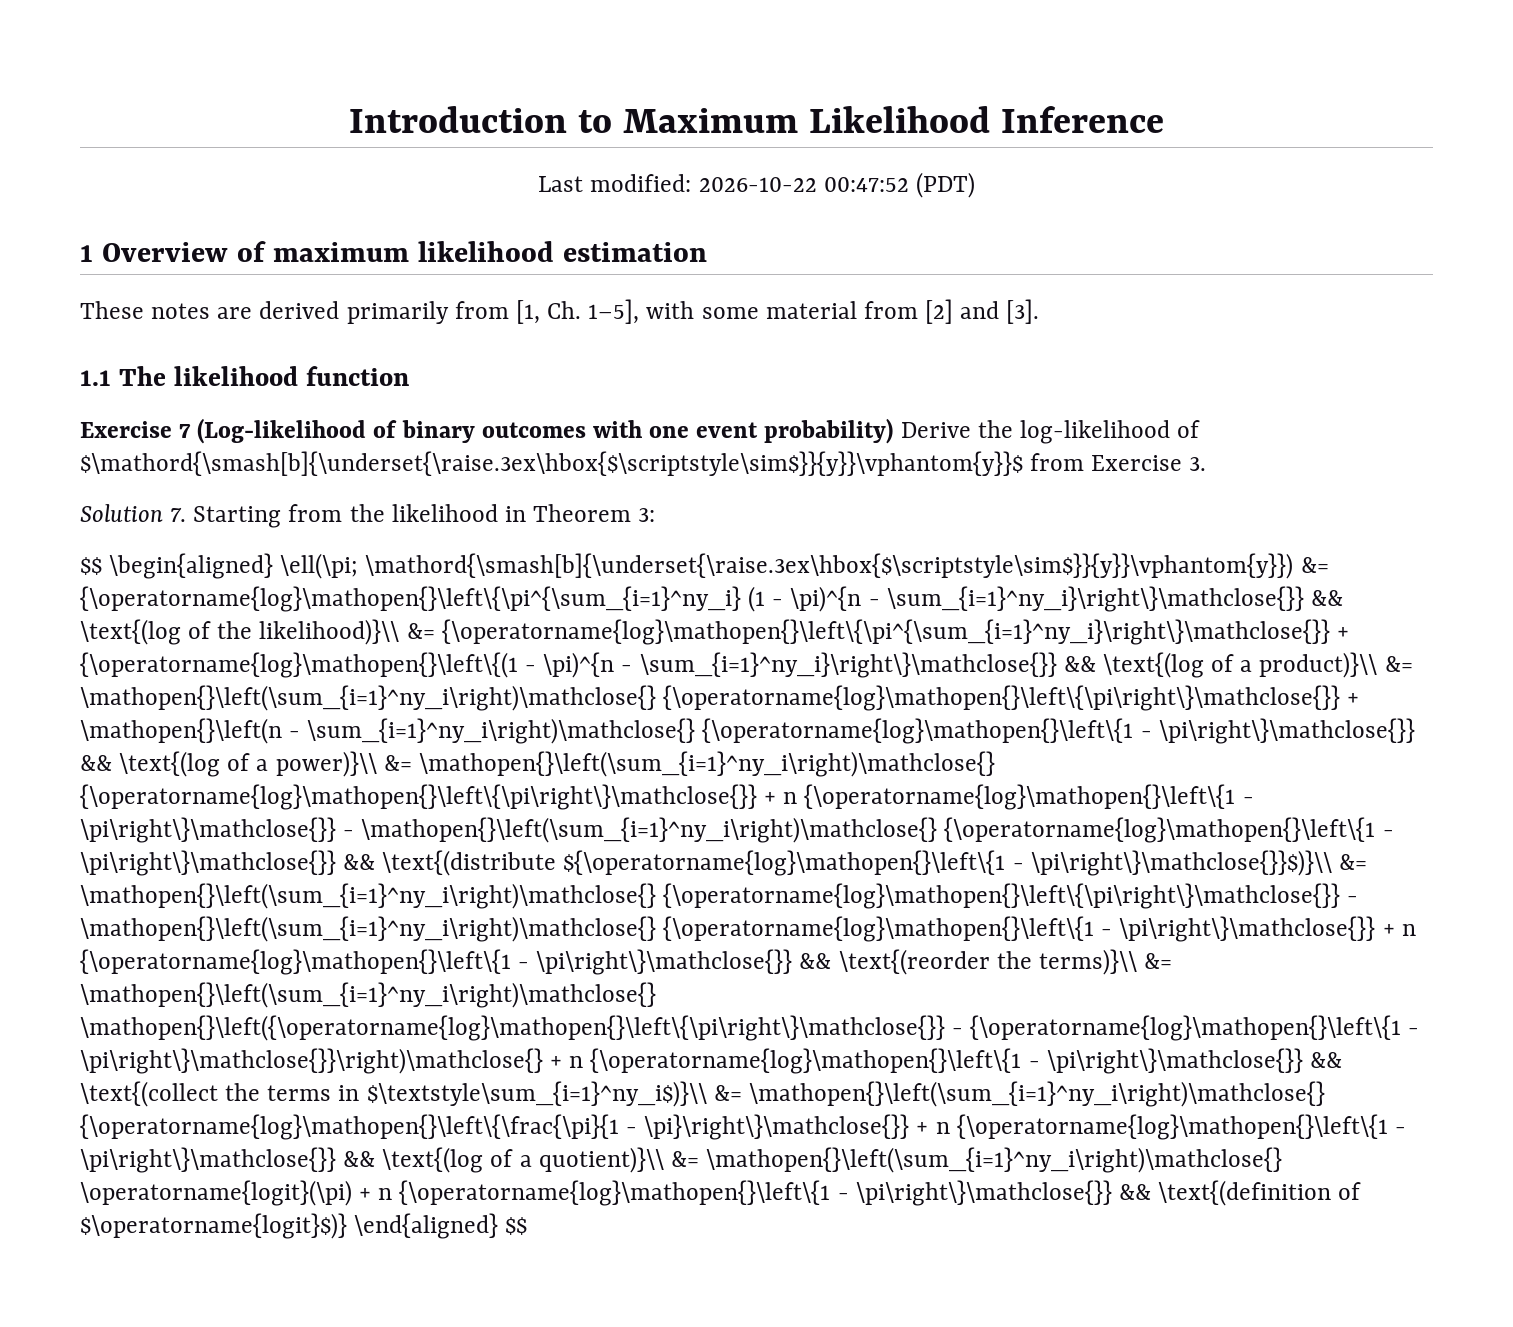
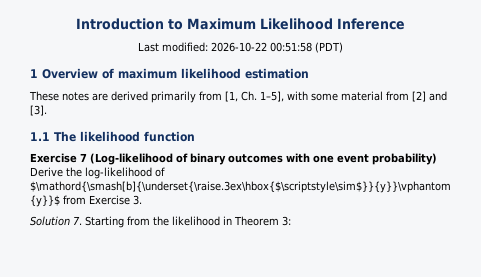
[823,177,909,192] 00:47:52 -> [270,42,312,52] 00:51:58
[80,553,1329,579] [80,586,1343,612] [80,619,1349,645] [80,652,1413,678] [80,685,1360,711] [80,718,1415,744] [80,751,995,777] [80,784,1254,810] [80,817,1394,843] [80,850,1367,876] [80,883,1359,909] [80,916,1416,942] [80,949,1173,975] [80,982,656,1008] [80,1015,1420,1041] [80,1048,1342,1074] [80,1081,1325,1107] [80,1114,1406,1140] [80,1147,1283,1173] [80,1180,1362,1206] [80,1213,528,1239] // $$ \begin{aligned} \ell(\pi; \mathord{\smash[b]{\underset{\raise.3ex\hbox{$\scriptstyle\sim$}}{y}}\vphantom{y}}) &= {\operatorname{log}\mathopen{}\left\{\pi^{\sum_{i=1}^ny_i} (1 - \pi)^{n - \sum_{i=1}^ny_i}\right\}\mathclose{}} && \text{(log of the likelihood)}\\ &= {\operatorname{log}\mathopen{}\left\{\pi^{\sum_{i=1}^ny_i}\right\}\mathclose{}} + {\operatorname{log}\mathopen{}\left\{(1 - \pi)^{n - \sum_{i=1}^ny_i}\right\}\mathclose{}} && \text{(log of a product)}\\ &= \mathopen{}\left(\sum_{i=1}^ny_i\right)\mathclose{} {\operatorname{log}\mathopen{}\left\{\pi\right\}\mathclose{}} + \mathopen{}\left(n - \sum_{i=1}^ny_i\right)\mathclose{} {\operatorname{log}\mathopen{}\left\{1 - \pi\right\}\mathclose{}} && \text{(log of a power)}\\ &= \mathopen{}\left(\sum_{i=1}^ny_i\right)\mathclose{} {\operatorname{log}\mathopen{}\left\{\pi\right\}\mathclose{}} + n {\operatorname{log}\mathopen{}\left\{1 - \pi\right\}\mathclose{}} - \mathopen{}\left(\sum_{i=1}^ny_i\right)\mathclose{} {\operatorname{log}\mathopen{}\left\{1 - \pi\right\}\mathclose{}} && \text{(distribute ${\operatorname{log}\mathopen{}\left\{1 - \pi\right\}\mathclose{}}$)}\\ &= \mathopen{}\left(\sum_{i=1}^ny_i\right)\mathclose{} {\operatorname{log}\mathopen{}\left\{\pi\right\}\mathclose{}} - \mathopen{}\left(\sum_{i=1}^ny_i\right)\mathclose{} {\operatorname{log}\mathopen{}\left\{1 - \pi\right\}\mathclose{}} + n {\operatorname{log}\mathopen{}\left\{1 - \pi\right\}\mathclose{}} && \text{(reorder the terms)}\\ &= \mathopen{}\left(\sum_{i=1}^ny_i\right)\mathclose{} \mathopen{}\left({\operatorname{log}\mathopen{}\left\{\pi\right\}\mathclose{}} - {\operatorname{log}\mathopen{}\left\{1 - \pi\right\}\mathclose{}}\right)\mathclose{} + n {\operatorname{log}\mathopen{}\left\{1 - \pi\right\}\mathclose{}} && \text{(collect the terms in $\textstyle\sum_{i=1}^ny_i$)}\\ &= \mathopen{}\left(\sum_{i=1}^ny_i\right)\mathclose{} {\operatorname{log}\mathopen{}\left\{\frac{\pi}{1 - \pi}\right\}\mathclose{}} + n {\operatorname{log}\mathopen{}\left\{1 - \pi\right\}\mathclose{}} && \text{(log of a quotient)}\\ &= \mathopen{}\left(\sum_{i=1}^ny_i\right)\mathclose{} \operatorname{logit}(\pi) + n {\operatorname{log}\mathopen{}\left\{1 - \pi\right\}\mathclose{}} && \text{(definition of $\operatorname{logit}$)} \end{aligned} $$ -> (291, 221) none

